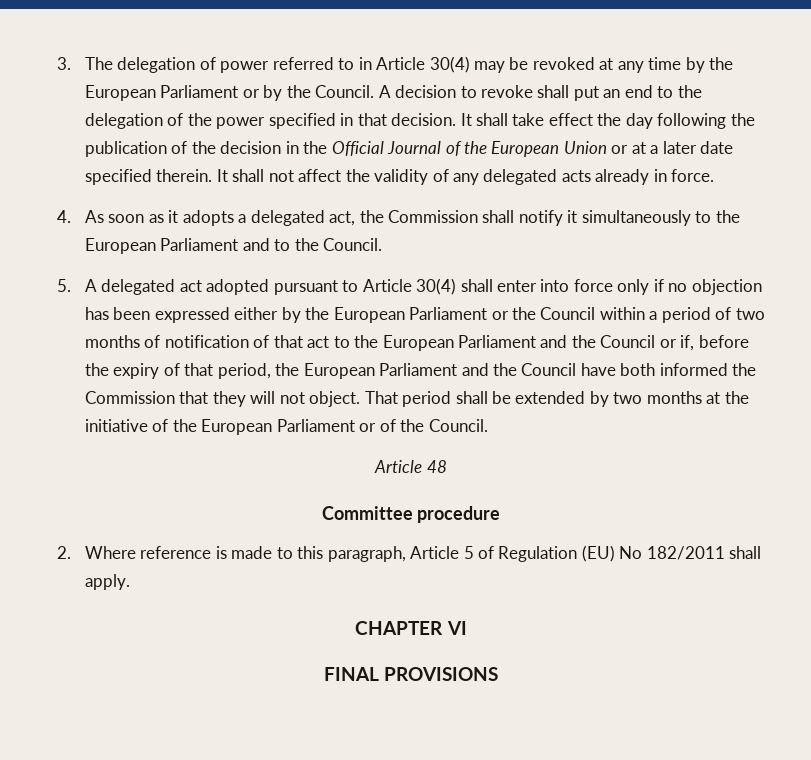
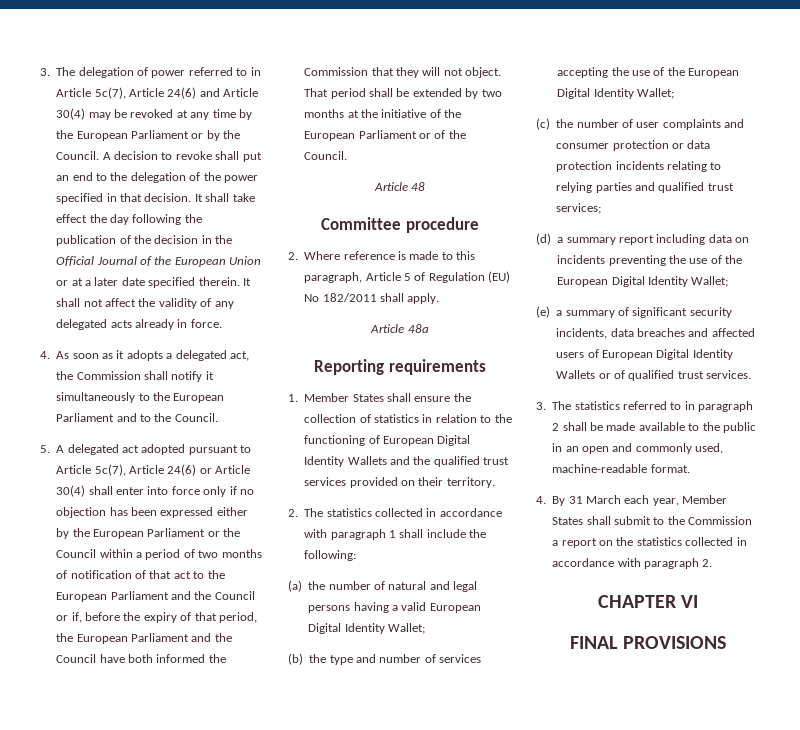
(426, 63) none -> [94,87,259,99] 5c(7), Article 24(6) and Article
(412, 285) none -> [94,464,251,476] 5c(7), Article 24(6) or Article
(130, 582) none -> [370,324,429,333] [314,359,486,375] [288,393,471,402] [304,414,512,423] [304,435,471,446] [304,456,510,467] [304,477,495,488] [288,508,502,517] [304,529,487,540] [304,550,357,561] [288,580,478,592] [308,602,481,613] [308,623,425,634] [288,653,482,665] [557,67,740,78] [557,88,674,99] [536,118,745,130] [556,140,711,151] [556,161,722,172] [556,182,734,193] [556,203,602,214] [536,233,750,245] [557,255,743,266] [557,276,729,287] [536,306,732,318] [556,328,755,339] [556,349,733,360] [556,370,752,381] [536,401,754,412] [552,422,756,433] [552,443,724,454] [552,464,690,473] [536,495,728,506] [552,516,753,525] [552,537,747,548] [552,558,713,569] // Article 48a // Reporting requirements // 1. Member States shall ensure the collection of statistics in relation to the functioning of European Digital Identity Wallets and the qualified trust services provided on their territory. // 2. The statistics collected in accordance with paragraph 1 shall include the following: // (a) the number of natural and legal persons having a valid European Digital Identity Wallet; // (b) the type and number of services accepting the use of the European Digital Identity Wallet; // (c) the number of user complaints and consumer protection or data protection incidents relating to relying parties and qualified trust services; // (d) a summary report including data on incidents preventing the use of the European Digital Identity Wallet; // (e) a summary of significant security incidents, data breaches and affected users of European Digital Identity Wallets or of qualified trust services. // 3. The statistics referred to in paragraph 2 shall be made available to the public in an open and commonly used, machine-readable format. // 4. By 31 March each year, Member States shall submit to the Commission a report on the statistics collected in accordance with paragraph 2.

